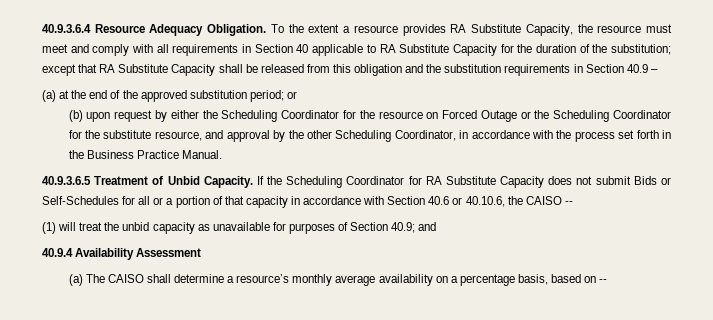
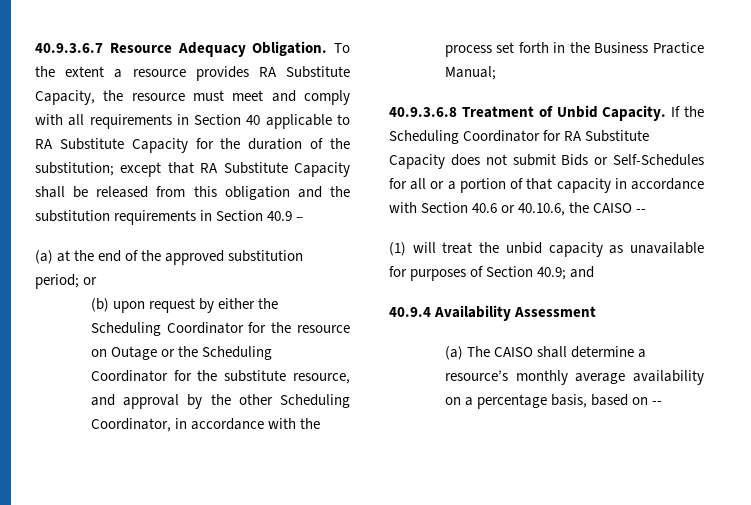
[42,24,91,33] 40.9.3.6.4 -> [35,43,103,53] 40.9.3.6.7
[442,110,478,119] Forced -> (107, 353) none
[181,150,222,159] [42,176,91,185] Manual. // 40.9.3.6.5 -> [444,66,496,80] [389,107,457,117] Manual; // 40.9.3.6.8

